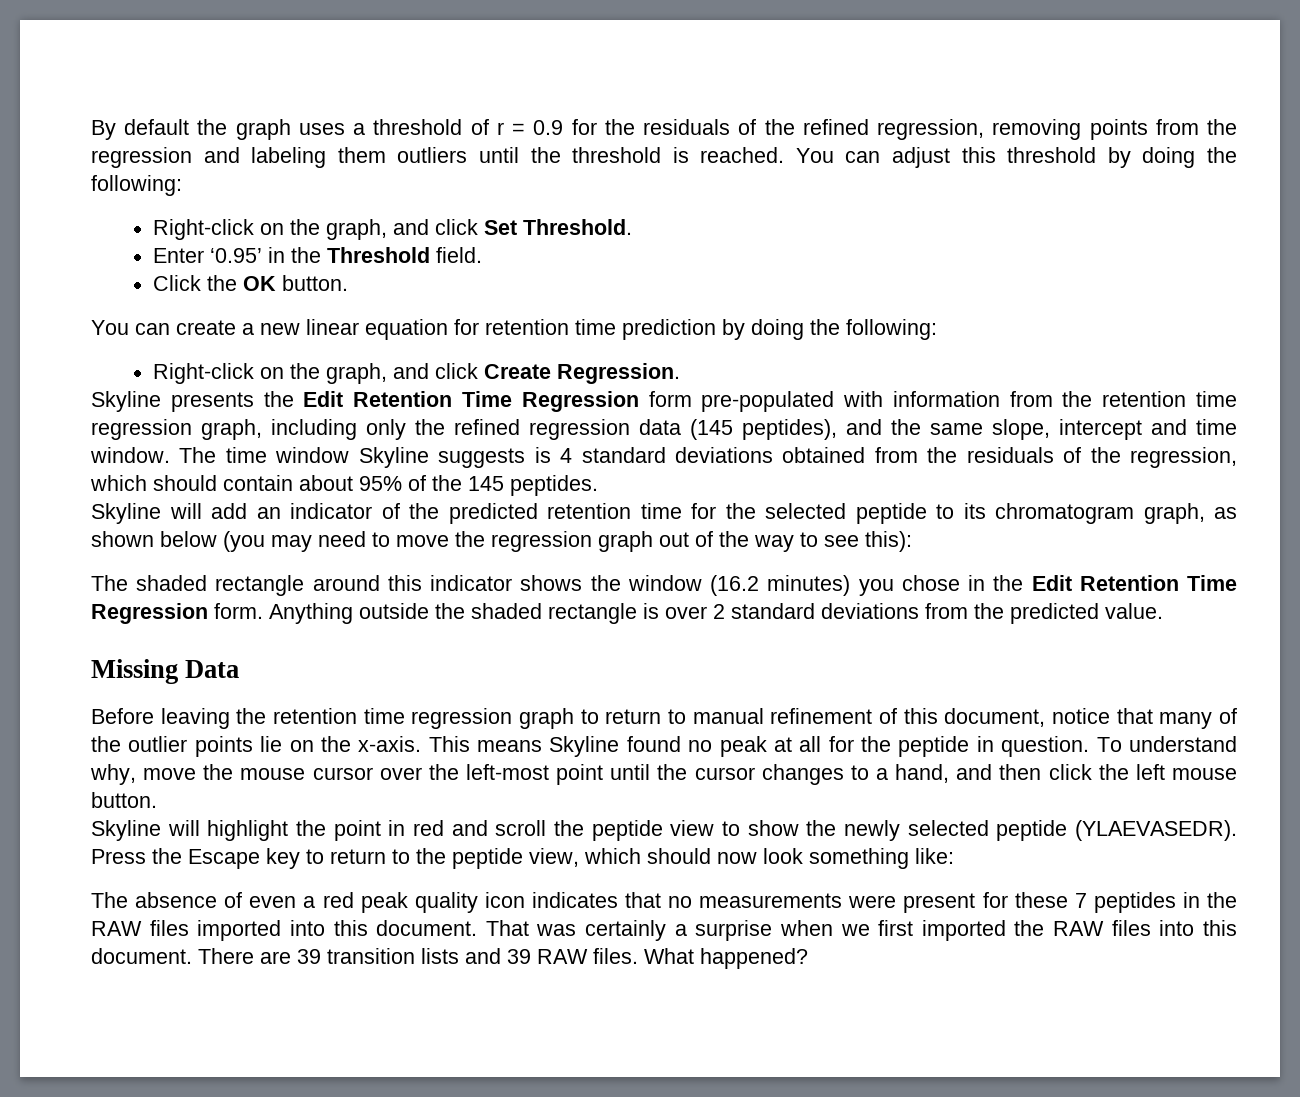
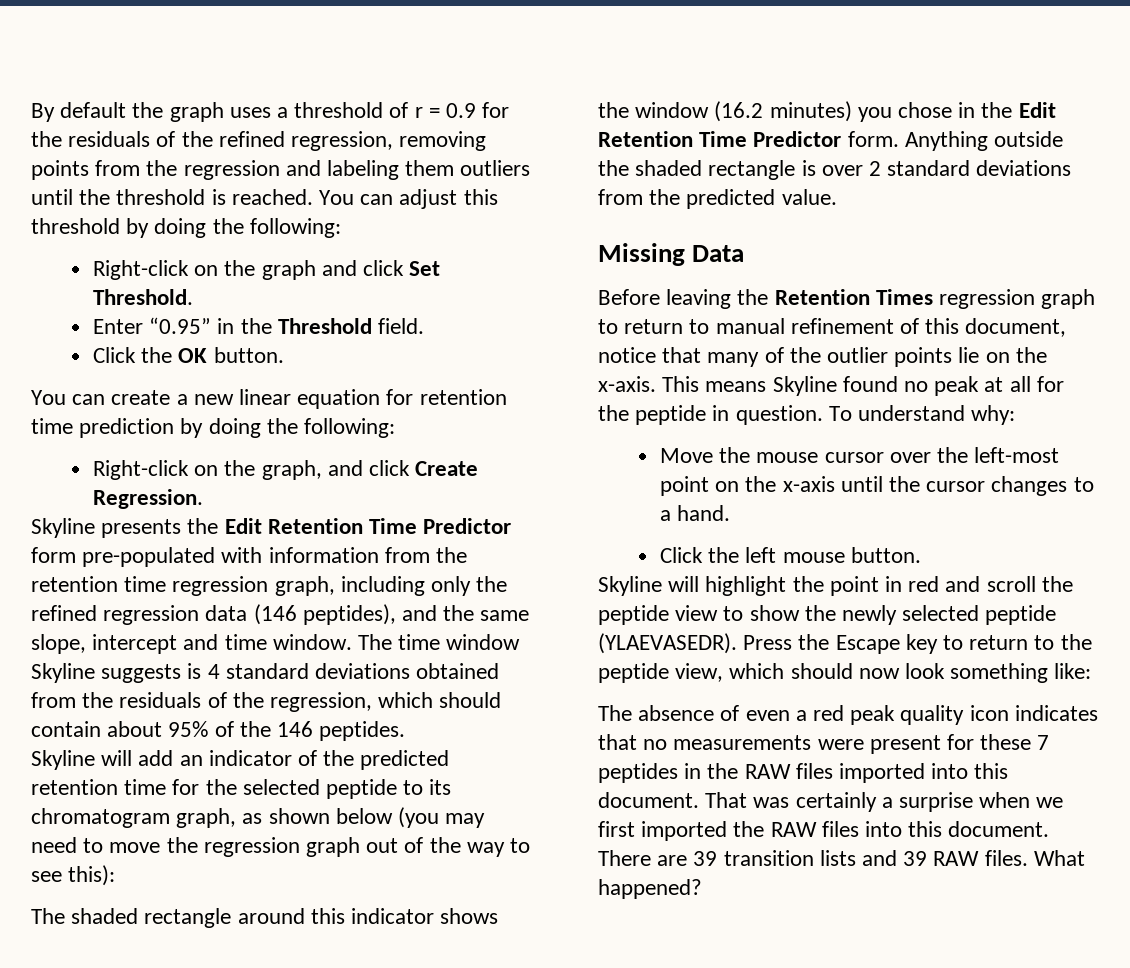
[326,219,388,240] graph, -> [261,260,316,280] graph
[210,248,263,263] ‘0.95’ -> [149,317,212,334] “0.95”
[521,391,639,412] Regression -> [423,518,512,534] Predictor
[690,419,733,440] (145 -> [253,604,297,625] (146
[468,476,504,491] 145 -> [277,721,314,737] 146
[91,603,208,624] Regression -> [753,131,842,147] Predictor
[273,708,405,724] retention time -> [774,289,933,305] Retention Times
[90,764,197,785] why, move -> [971,405,1016,425] [659,448,713,463] why: // Move
(604, 774) none -> [715,476,835,492] on the x-axis
[895,764,1092,783] hand, and then click -> [677,505,731,521] [659,547,703,563] hand. // Click

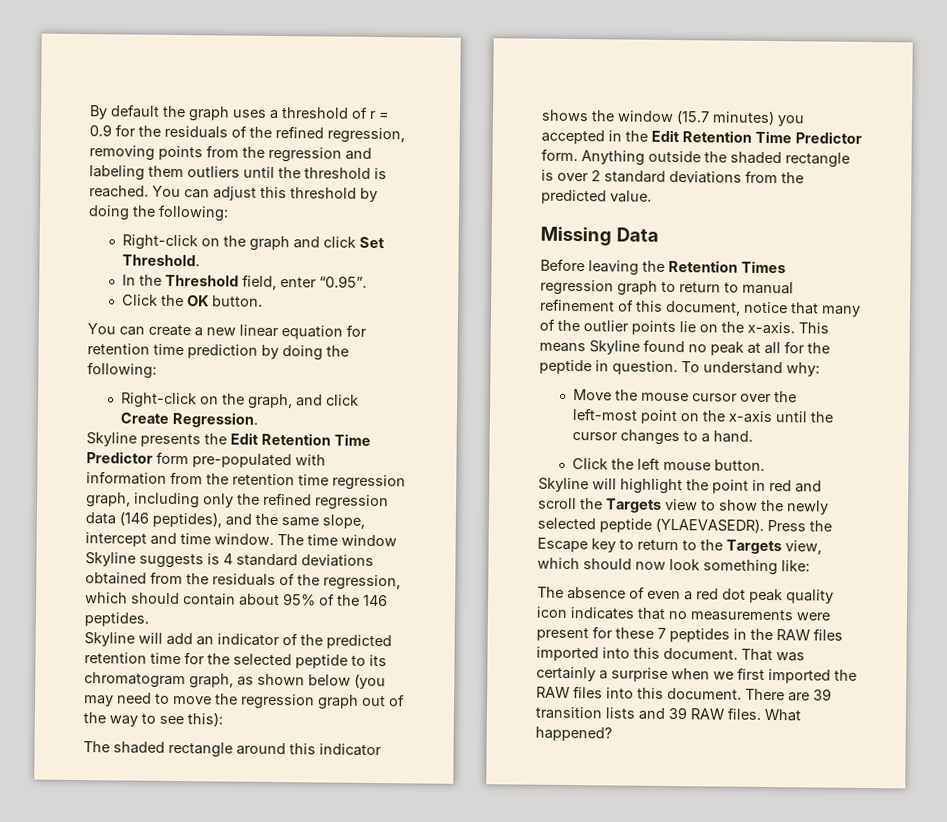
[92,317,424,334] Enter “0.95” in the Threshold field. -> [121,274,367,290] In the Threshold field, enter “0.95”.
[714,101,764,122] (16.2 -> [676,110,710,125] (15.7
[898,102,953,118] chose -> [541,129,605,145] accepted
[598,605,669,625] peptide -> [605,498,662,513] Targets
[598,663,669,683] peptide -> [726,539,782,555] Targets
(845, 713) none -> [722,588,746,600] dot

